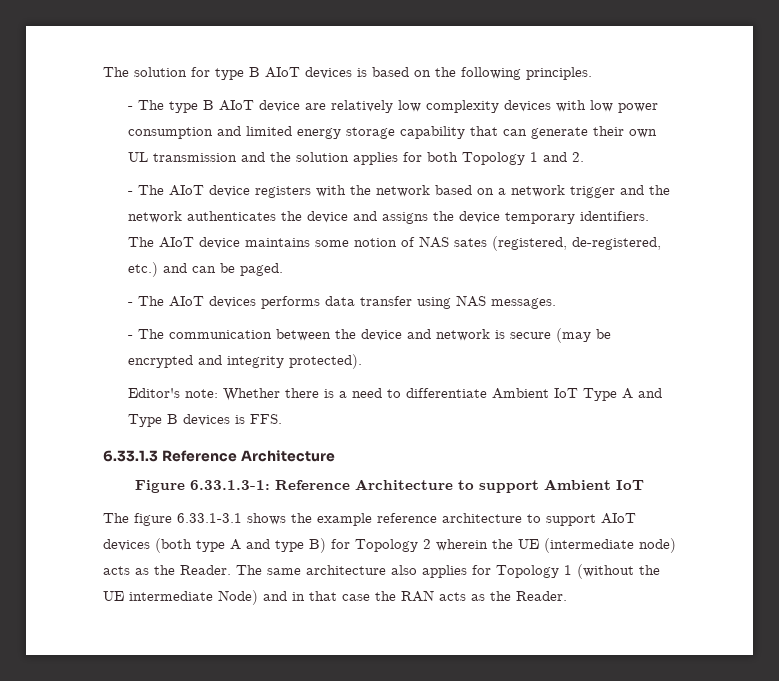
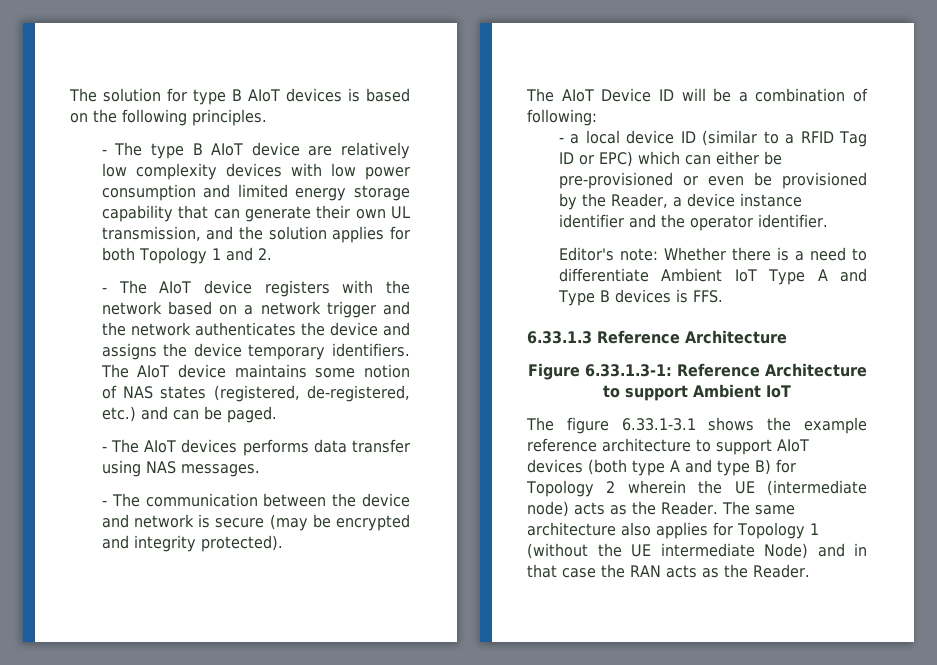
[153,153,238,162] transmission -> [101,226,201,241] transmission,
[454,238,488,247] sates -> [160,386,207,399] states
(363, 361) none -> [526,88,868,102] [527,109,597,126] [558,130,868,147] [558,151,782,167] [558,172,867,189] [558,193,802,210] [558,214,828,231] // The AIoT Device ID will be a combination of following: // - a local device ID (similar to a RFID Tag ID or EPC) which can either be pre-provisioned or even be provisioned by the Reader, a device instance identifier and the operator identifier.

